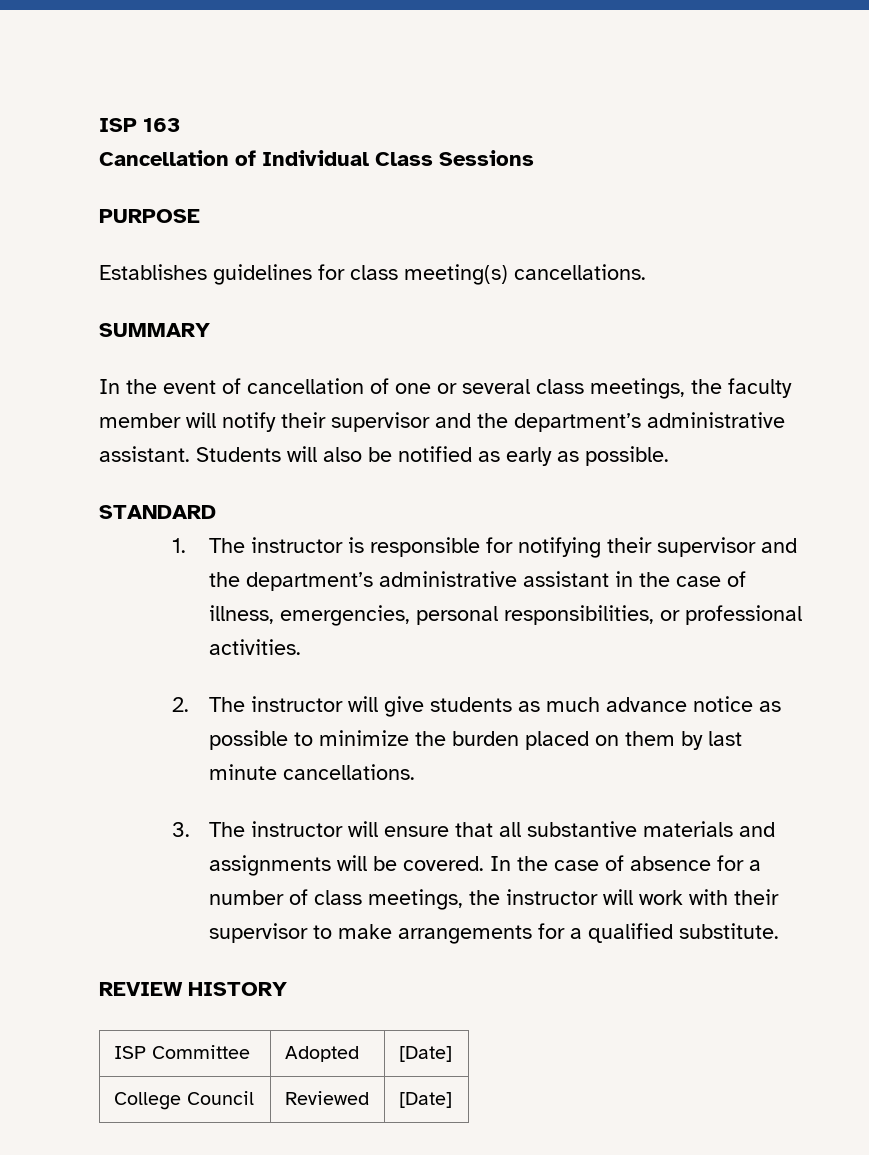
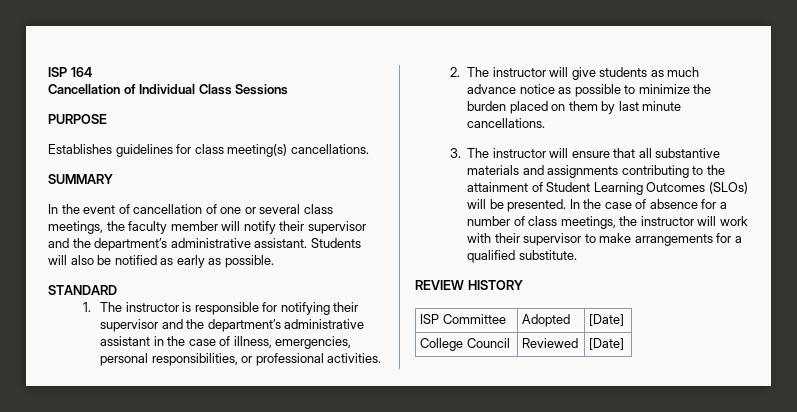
[99,118,180,132] ISP 163 -> [48,67,92,77] ISP 164
(332, 865) none -> [621,165,725,178] [467,182,748,195] contributing to the attainment of Student Learning Outcomes (SLOs)
[403,856,485,871] covered. -> [507,199,567,212] presented.

